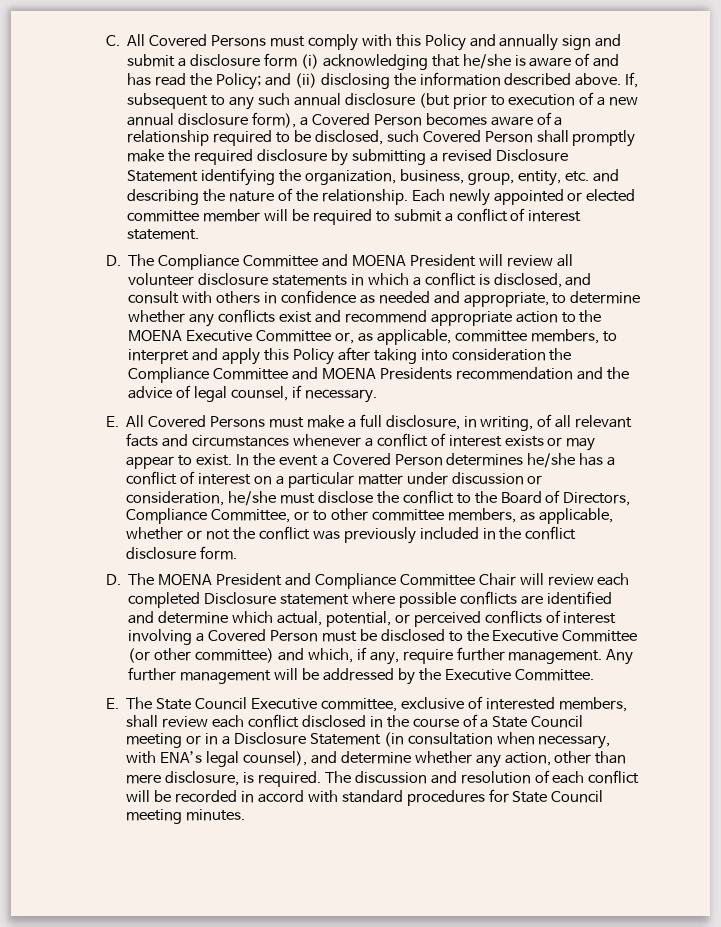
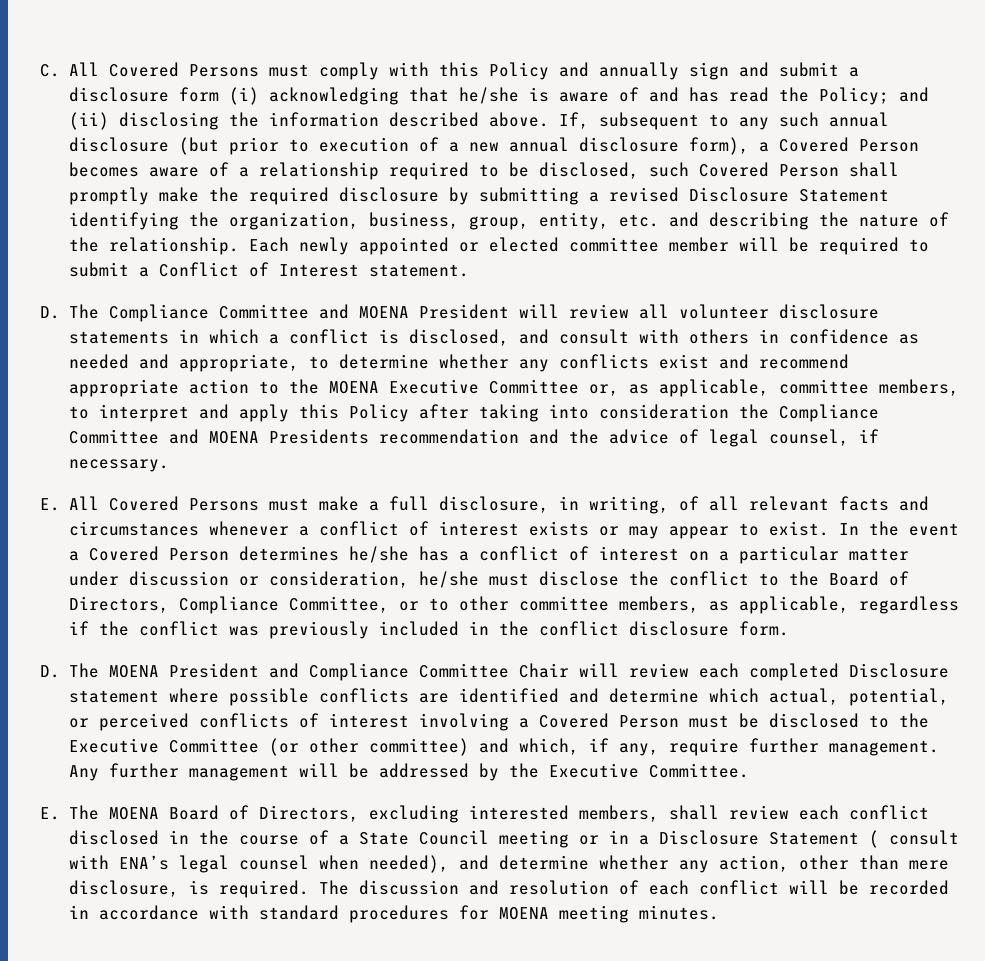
[456,208,582,222] conflict of interest -> [158,262,359,277] Conflict of Interest
[126,527,231,540] whether or not -> [858,596,959,614] [68,621,89,635] regardless if
[156,696,483,712] State Council Executive committee, exclusive of -> [108,805,459,823] MOENA Board of Directors, excluding
[383,732,611,749] [126,751,307,767] (in consultation when necessary, with ENA’s legal counsel), -> [868,830,959,848] [68,855,449,873] ( consult with ENA’s legal counsel when needed),
[257,790,304,803] accord -> [98,905,199,920] accordance
[512,790,604,803] State Council -> [498,907,549,920] MOENA

